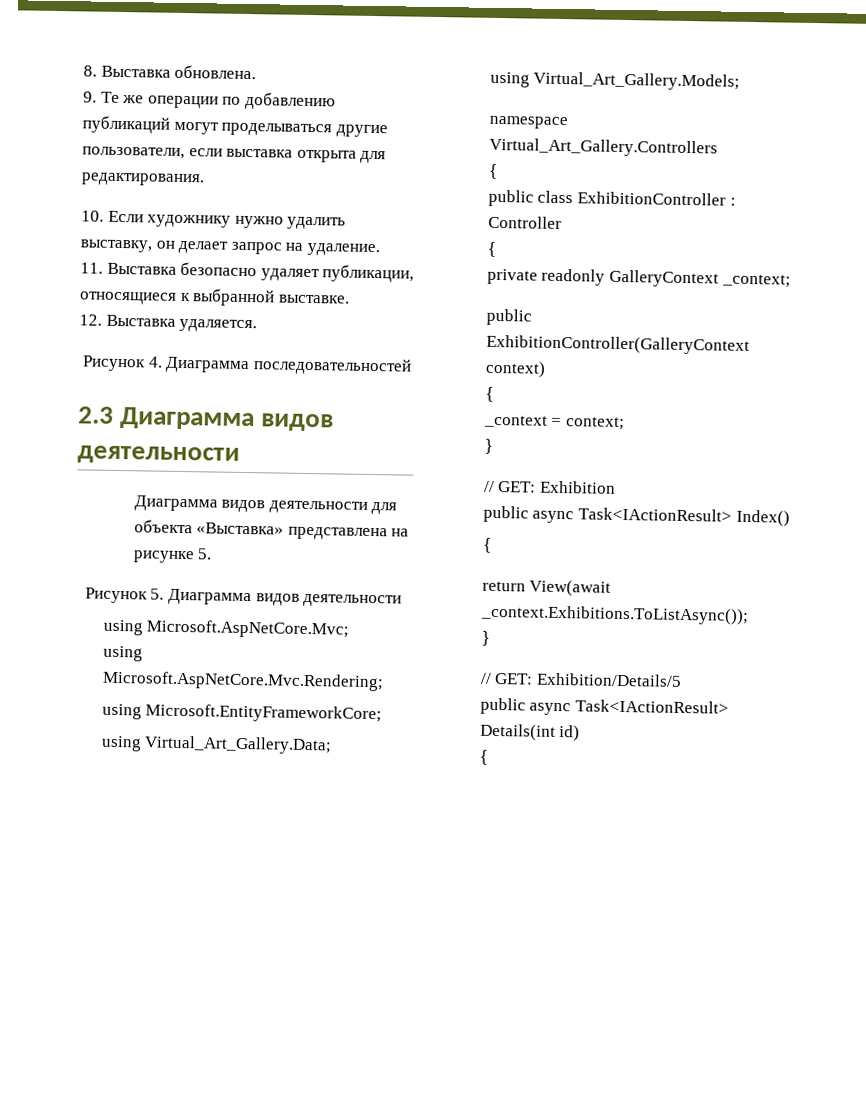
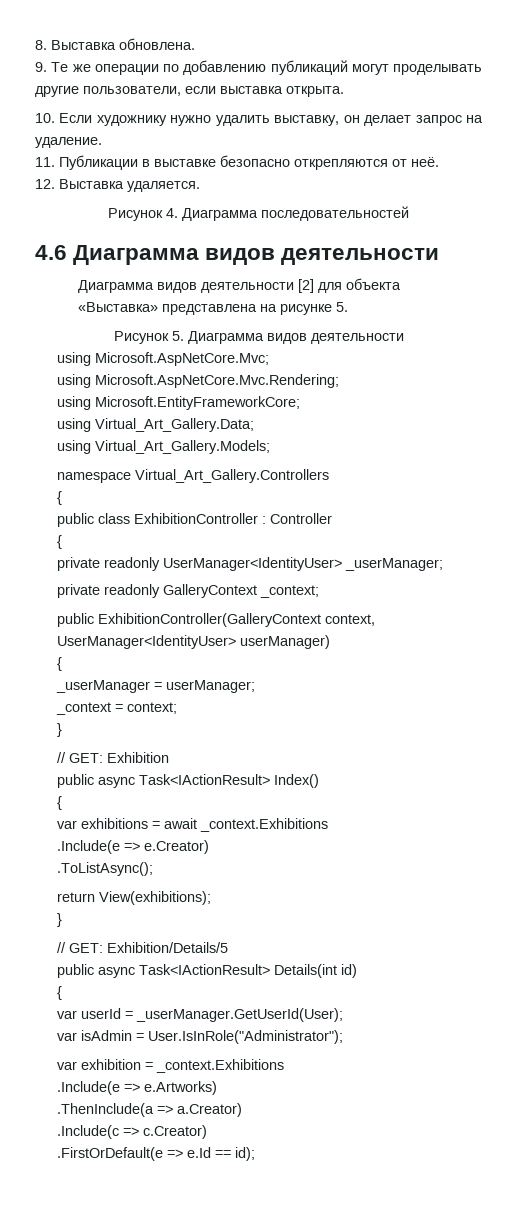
[221,122,333,137] проделываться -> [393,64,482,75] проделывать
[296,149,387,164] [81,172,205,187] открыта для редактирования. -> [286,86,344,97] открыта.
[106,261,415,283] [79,288,350,307] Выставка безопасно удаляет публикации, относящиеся к выбранной выставке. -> [59,155,439,170] Публикации в выставке безопасно открепляются от неё.
[78,406,114,424] 2.3 -> [35,245,67,260] 4.6
(368, 507) none -> [298,279,315,293] [2]
(496, 249) none -> [56,557,443,571] // private readonly UserManager<IdentityUser> _userManager;
[484,360,546,378] [484,386,494,402] context) // { -> [324,614,375,626] [56,635,330,649] [56,657,62,671] [55,680,255,693] context, UserManager<IdentityUser> userManager) // { // _userManager = userManager;
(492, 545) none -> [56,818,328,832] [56,840,209,854] [56,862,153,876] // var exhibitions = await _context.Exhibitions // .Include(e => e.Creator) // .ToListAsync();
[529,579,612,597] [479,604,749,626] View(await _context.Exhibitions.ToListAsync()); -> [98,891,211,905] View(exhibitions);
(488, 757) none -> [56,1008,343,1022] [56,1030,343,1044] [56,1059,284,1073] [56,1081,217,1095] [56,1103,242,1117] [56,1125,207,1139] [56,1147,255,1161] // var userId = _userManager.GetUserId(User); // var isAdmin = User.IsInRole("Administrator"); // var exhibition = _context.Exhibitions // .Include(e => e.Artworks) // .ThenInclude(a => a.Creator) // .Include(c => c.Creator) // .FirstOrDefault(e => e.Id == id);

